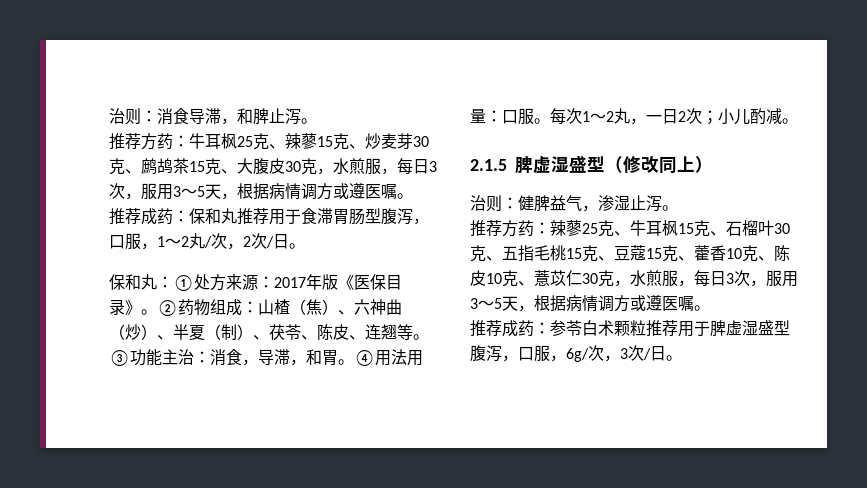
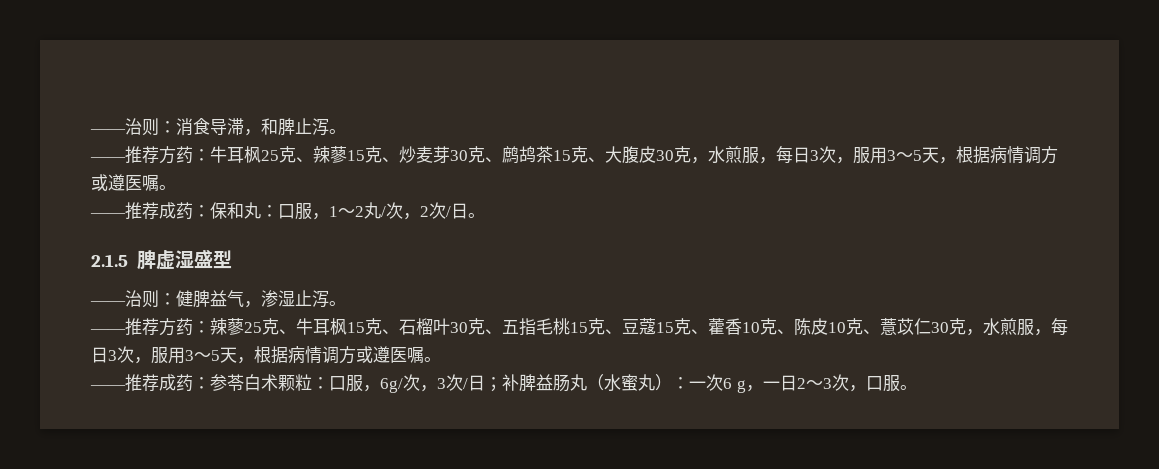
(109, 116) none -> [90,129,126,133] ——
(317, 121) none -> [90,157,126,161] ——
(413, 196) none -> [90,213,126,217] ——
[237,208,429,225] 推荐用于食滞胃肠型腹泻， -> [261,205,278,217] ：
[109,274,402,291] [109,299,402,316] [109,324,429,341] [109,349,423,366] [470,108,798,125] // 保和丸：①处方来源：2017年版《医保目录》。②药物组成：山楂（焦）、六神曲（炒）、半夏（制）、茯苓、陈皮、连翘等。③功能主治：消食，导滞，和胃。④用法用量：口服。每次1～2丸，一日2次；小儿酌减。 -> (485, 215) none
[605,155,713,174] （修改同上） // -> [90,301,126,305] // ——
(678, 208) none -> [90,329,126,333] ——
(710, 308) none -> [90,385,126,389] ——
[646,320,790,337] [470,345,518,362] 推荐用于脾虚湿盛型腹泻， -> [312,377,329,389] ：
(666, 353) none -> [485,374,900,393] ；补脾益肠丸（水蜜丸）：一次6 g，一日2～3次，口服

